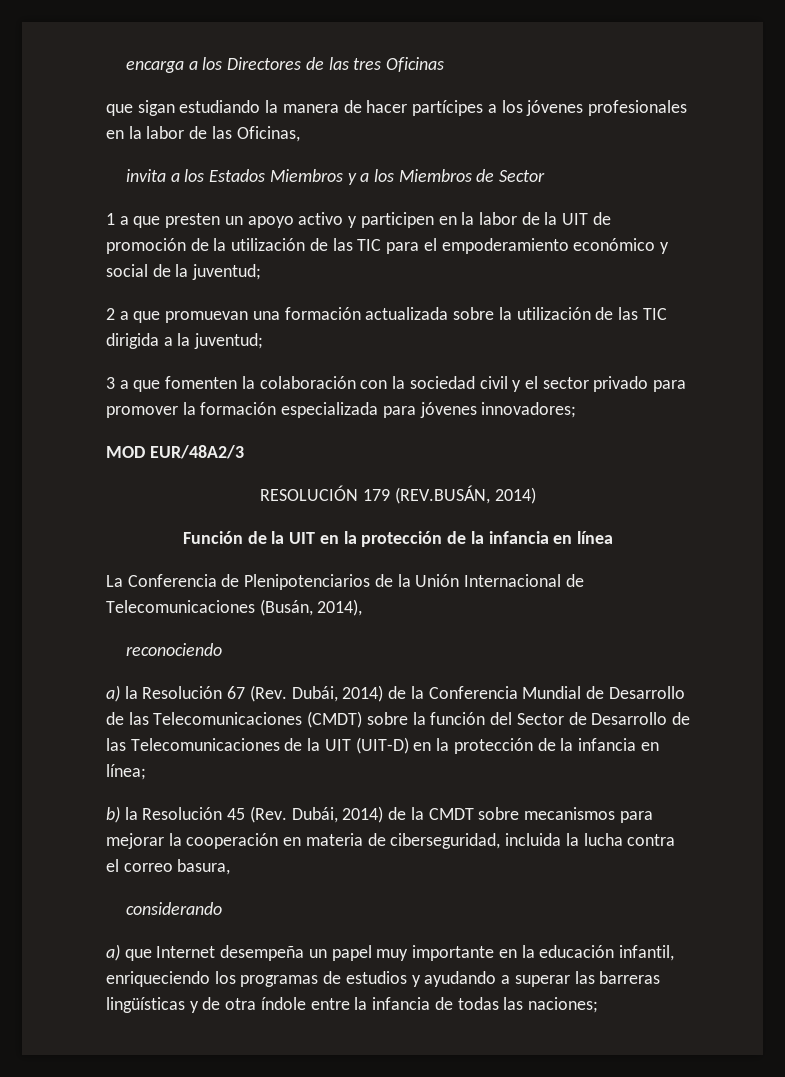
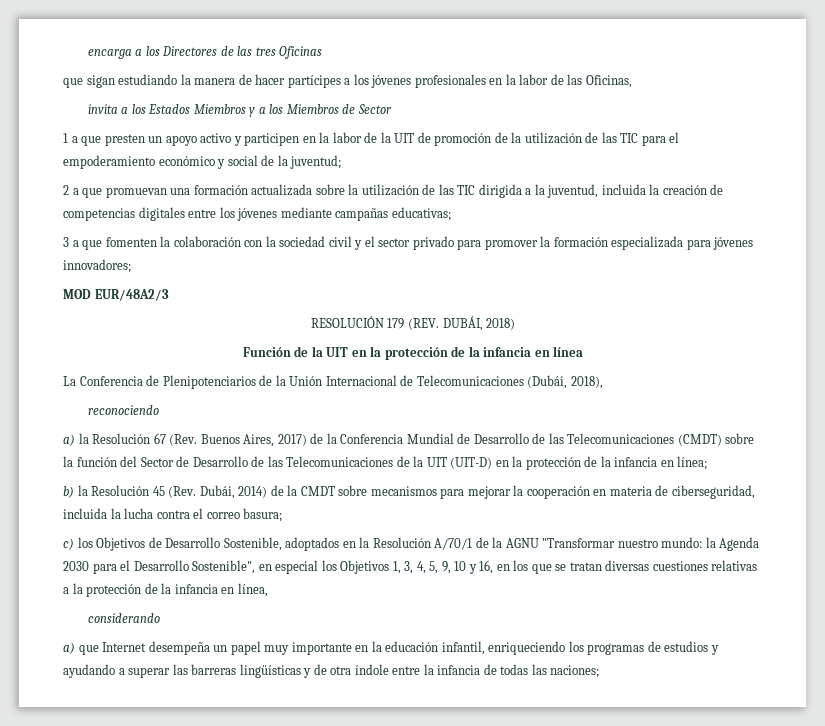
[194,333,264,349] juventud; -> [547,184,724,198] [63,207,451,221] juventud, incluida la creación de competencias digitales entre los jóvenes mediante campañas educativas;
[394,485,536,504] (REV.BUSÁN, 2014) -> [408,316,516,331] (REV. DUBÁI, 2018)
[259,599,363,616] (Busán, 2014), -> [527,375,603,389] (Dubái, 2018),
[291,685,384,702] Dubái, 2014) -> [200,434,307,447] Buenos Aires, 2017)
[177,859,231,875] basura, -> [243,508,283,522] [63,537,760,551] [63,560,758,574] [63,583,268,597] basura; // c) los Objetivos de Desarrollo Sostenible, adoptados en la Resolución A/70/1 de la AGNU "Transformar nuestro mundo: la Agenda 2030 para el Desarrollo Sostenible", en especial los Objetivos 1, 3, 4, 5, 9, 10 y 16, en los que se tratan diversas cuestiones relativas a la protección de la infancia en línea,

